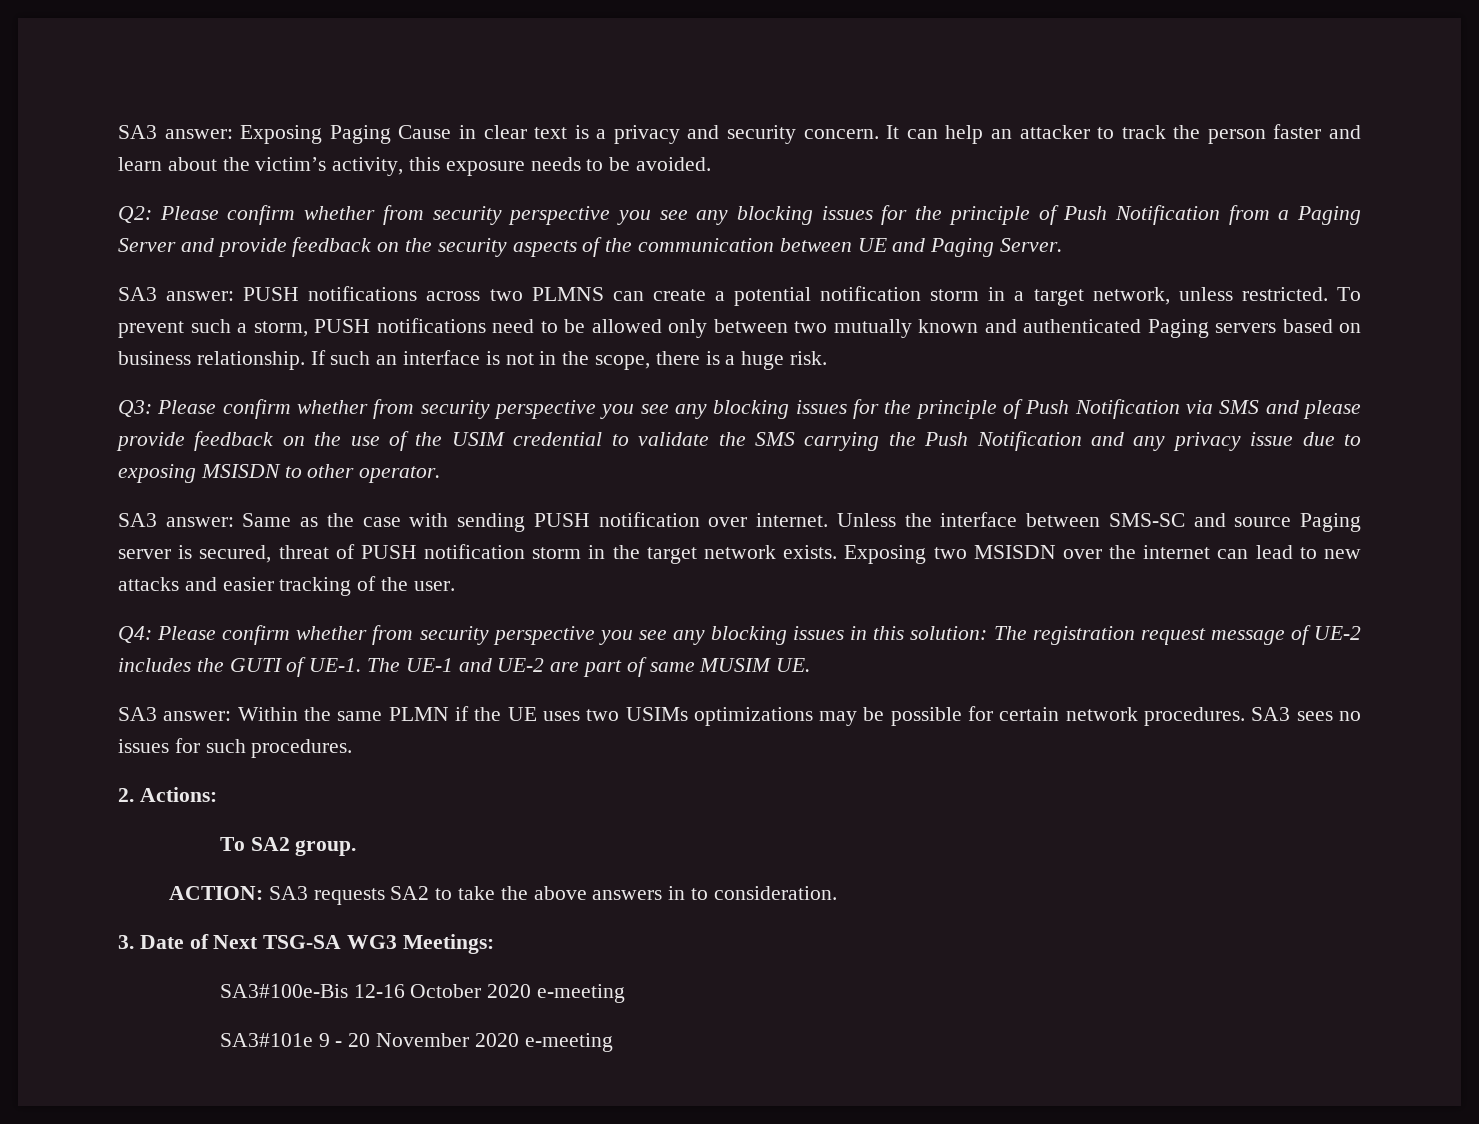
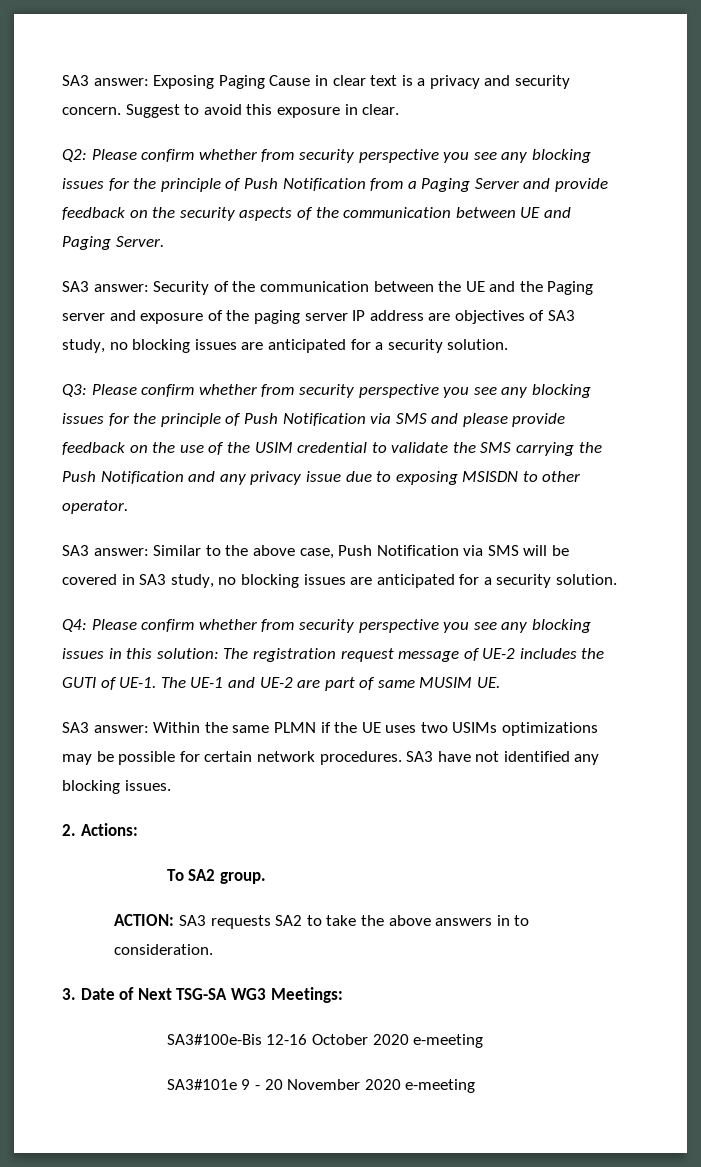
[886,124,1361,144] [118,157,712,176] It can help an attacker to track the person faster and learn about the victim’s activity, this exposure needs to be avoided. -> [125,104,400,118] Suggest to avoid this exposure in clear.
[243,286,1361,306] [118,318,1361,338] [118,350,828,370] PUSH notifications across two PLMNS can create a potential notification storm in a target network, unless restricted. To prevent such a storm, PUSH notifications need to be allowed only between two mutually known and authenticated Paging servers based on business relationship. If such an interface is not in the scope, there is a huge risk. -> [153,281,594,295] [62,310,576,324] [62,339,509,353] Security of the communication between the UE and the Paging server and exposure of the paging server IP address are objectives of SA3 study, no blocking issues are anticipated for a security solution.
[242,512,1361,532] [118,544,1361,564] [118,576,455,596] Same as the case with sending PUSH notification over internet. Unless the interface between SMS-SC and source Paging server is secured, threat of PUSH notification storm in the target network exists. Exposing two MSISDN over the internet can lead to new attacks and easier tracking of the user. -> [153,545,570,559] [62,574,618,588] Similar to the above case, Push Notification via SMS will be covered in SA3 study, no blocking issues are anticipated for a security solution.
[1296,711,1362,721] [118,738,353,758] sees no issues for such procedures. -> [437,751,600,765] [62,780,171,794] have not identified any blocking issues.

